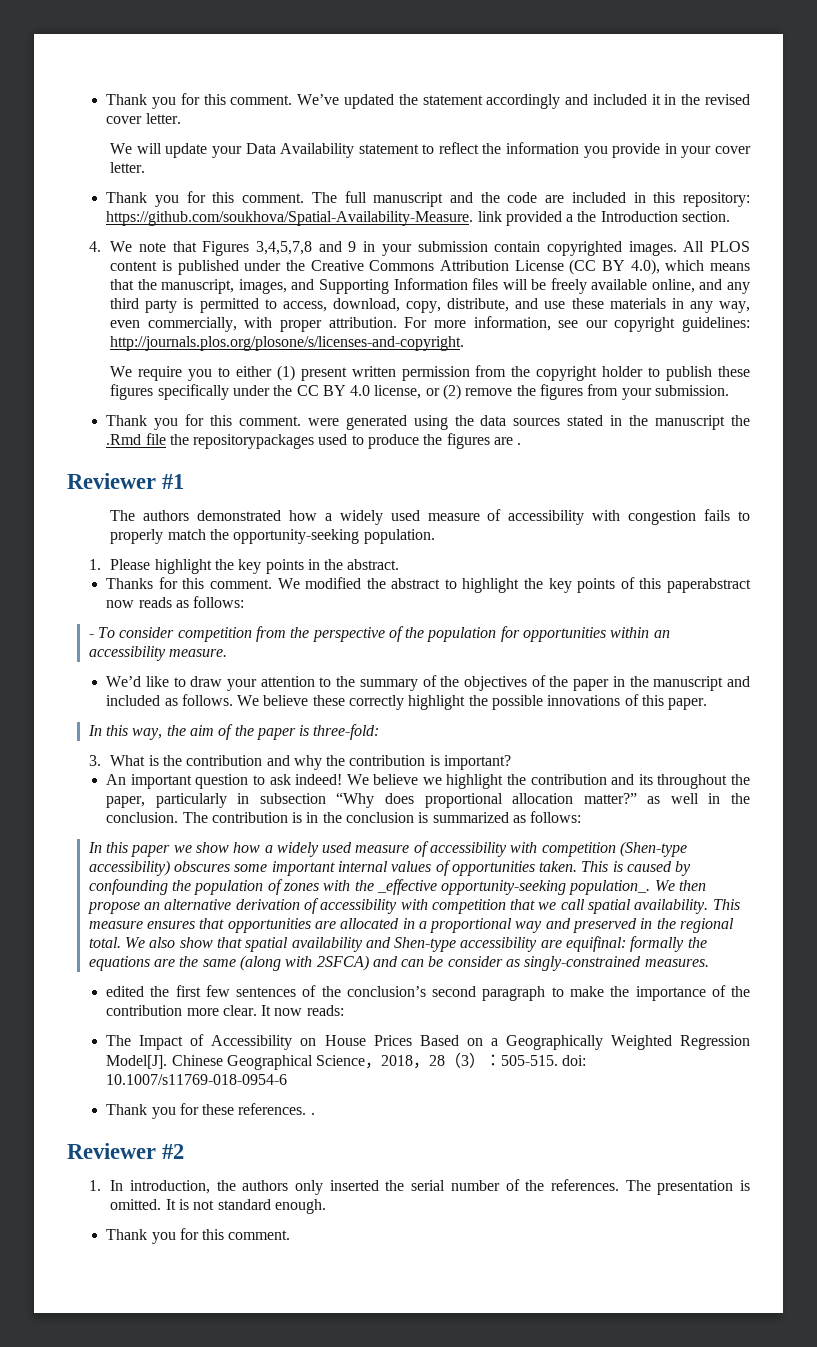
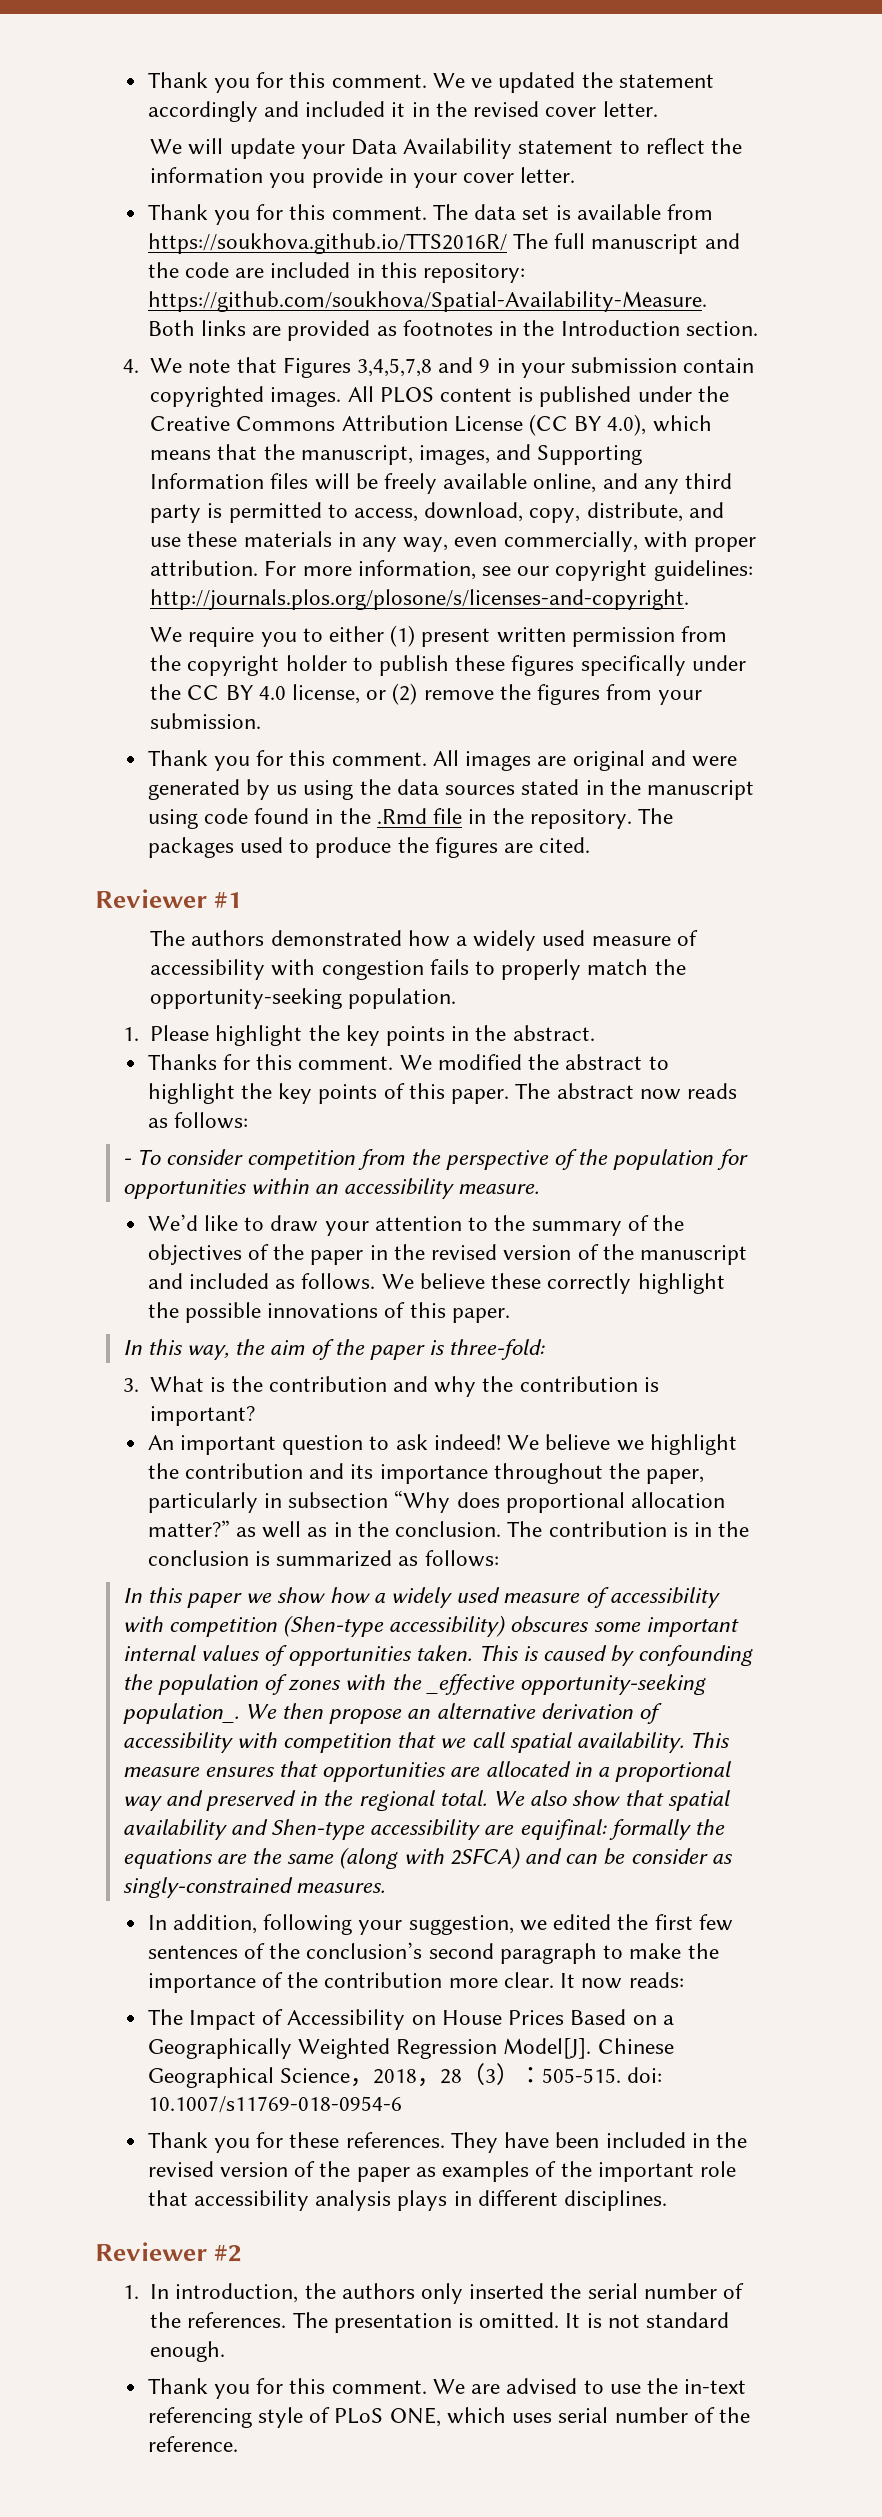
[106,93,340,109] Thank you for this comment. We’ve -> [147,72,493,93] Thank you for this comment. We ve
(337, 197) none -> [474,204,713,220] [147,233,549,254] data set is available from https://soukhova.github.io/TTS2016R/ The
[477,211,574,226] link provided a -> [147,320,518,341] Both links are provided as footnotes in
[307,415,407,430] were generated -> [432,750,737,771] [147,779,298,800] All images are original and were generated by us
[730,415,750,426] [106,433,315,449] the .Rmd file the repositorypackages -> [147,808,673,829] [147,837,234,858] using code found in the .Rmd file in the repository. The packages
[517,443,522,445] . -> [539,837,591,853] cited.
[667,578,752,593] paperabstract -> [451,1083,634,1104] paper. The abstract
(649, 681) none -> [431,1244,634,1260] revised version of the
(653, 779) none -> [379,1464,488,1484] importance
(699, 798) none -> [307,1527,328,1537] as
(709, 963) none -> [147,1914,547,1935] In addition, following your suggestion, we
[310,1113,315,1115] . -> [450,2132,747,2153] [147,2161,736,2182] [147,2190,668,2211] They have been included in the revised version of the paper as examples of the important role that accessibility analysis plays in different disciplines.
(291, 1235) none -> [432,2378,747,2394] [147,2407,750,2428] [147,2436,238,2452] We are advised to use the in-text referencing style of PLoS ONE, which uses serial number of the reference.

